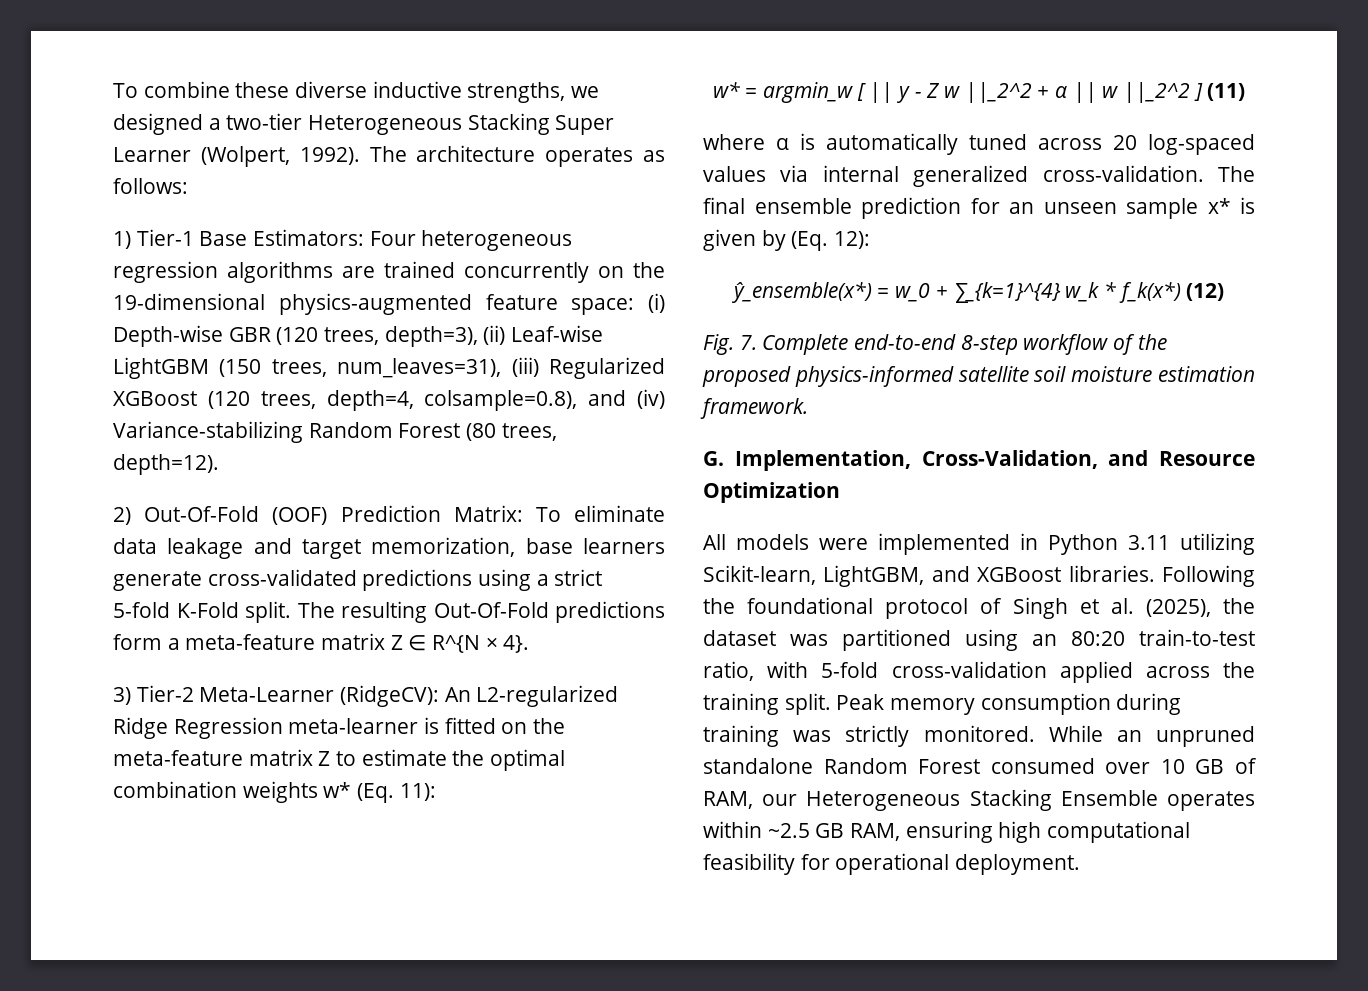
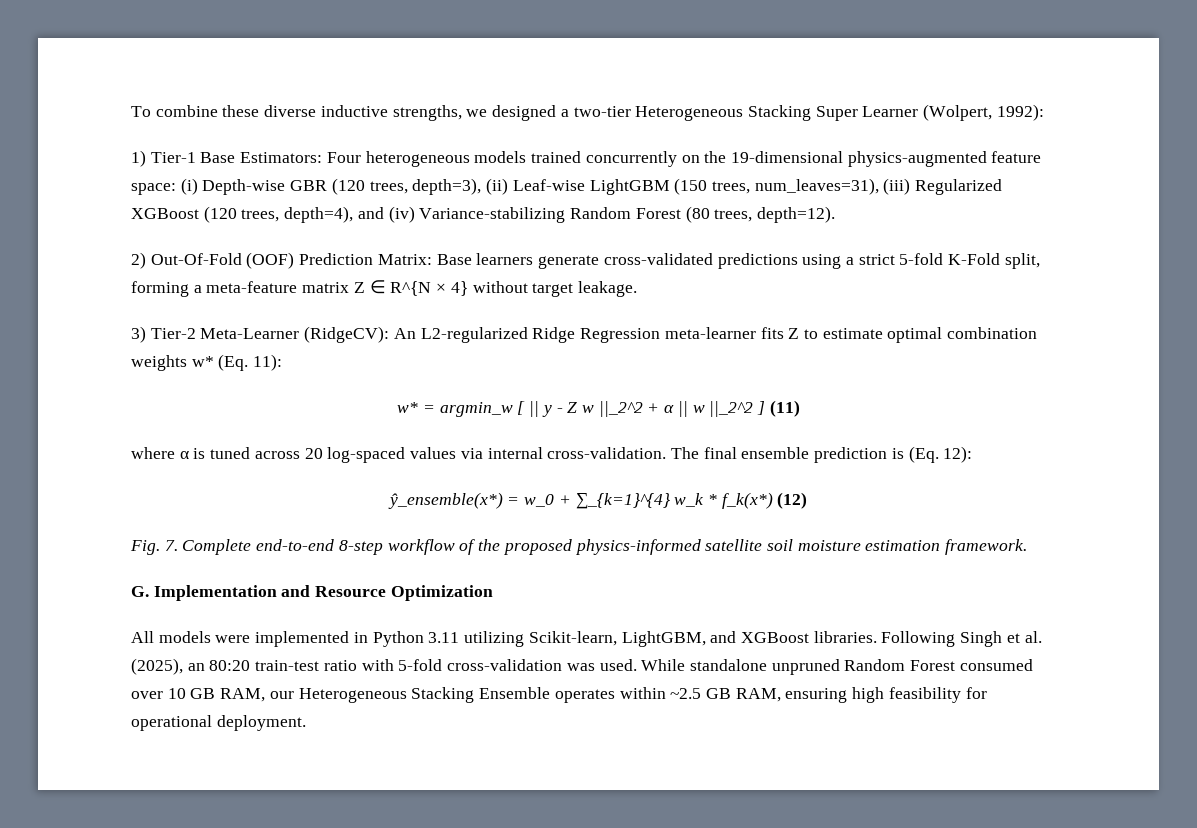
[299,145,665,167] [113,178,188,194] 1992). The architecture operates as follows: -> [996,104,1044,121] 1992):
[113,261,375,283] regression algorithms are -> [474,151,527,163] models
[326,390,578,411] depth=4, colsample=0.8), -> [284,206,354,223] depth=4),
[535,505,665,522] [113,537,573,559] To eliminate data leakage and target memorization, base -> [436,254,472,265] Base
[245,601,665,623] [113,634,162,650] split. The resulting Out-Of-Fold predictions form -> [1004,253,1040,269] [131,281,189,297] split, forming
[503,635,530,653] 4}. -> [450,281,637,297] 4} without target leakage.
[424,717,566,734] [113,749,313,766] is fitted on the meta-feature matrix -> [760,327,784,339] fits
[452,750,485,766] the -> (883, 333) none
[826,133,958,155] automatically -> (206, 453) none
[913,165,1029,187] generalized -> (543, 453) none
[970,197,1255,219] [703,229,786,251] for an unseen sample x* is given by -> [891,448,904,459] is
[734,450,1098,471] Implementation, Cross-Validation, -> [153,585,277,601] Implementation
[703,597,1255,619] [703,629,1255,651] [703,661,1255,683] [703,693,1182,715] [703,725,1255,747] [703,758,813,774] the foundational protocol of Singh et al. (2025), the dataset was partitioned using an 80:20 train-to-test ratio, with 5-fold cross-validation applied across the training split. Peak memory consumption during training was strictly monitored. While an unpruned standalone -> [960,631,1042,647] [131,658,840,675] Singh et al. (2025), an 80:20 train-test ratio with 5-fold cross-validation was used. While standalone unpruned
[1235,758,1257,774] of -> (216, 693) none
[1047,821,1191,843] computational -> (885, 695) none

